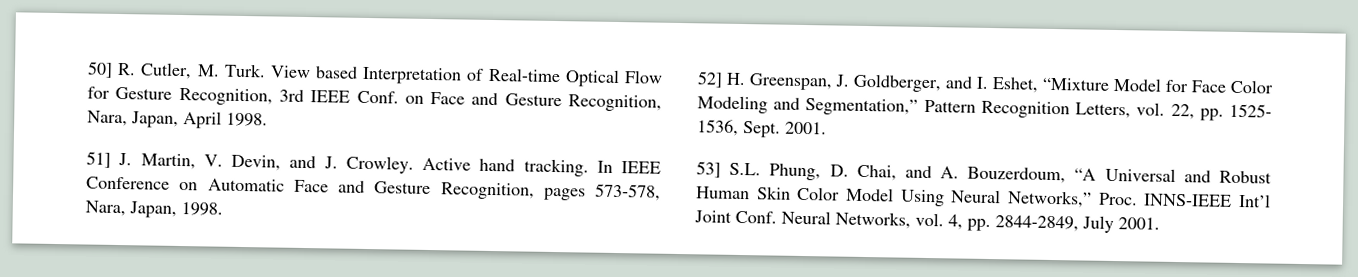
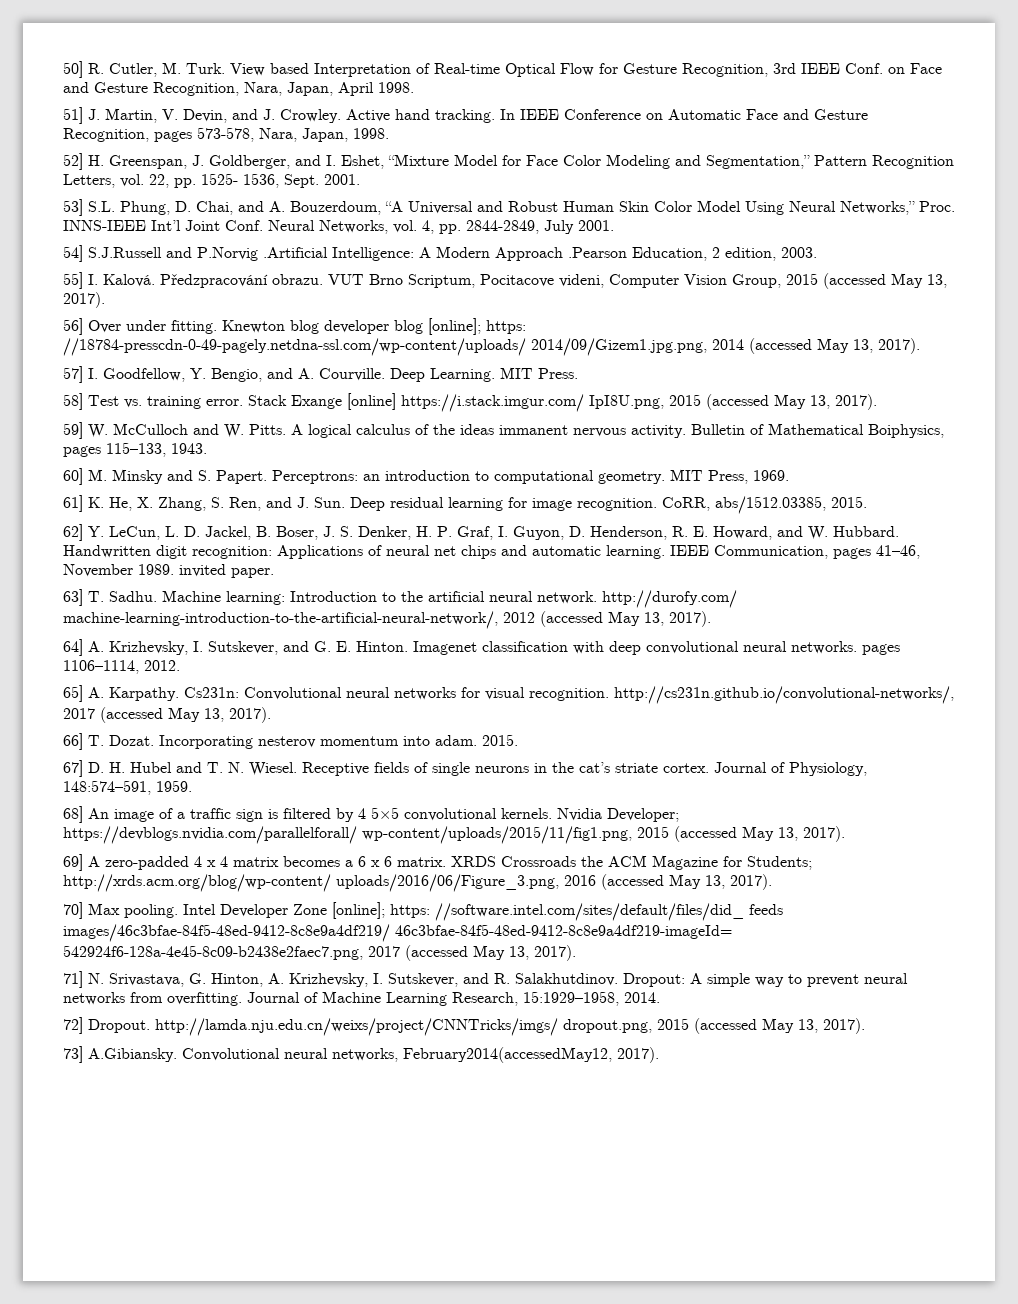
(1160, 223) none -> [63,245,817,262] [63,272,947,289] [63,292,105,308] [63,318,526,335] [63,338,920,356] [63,366,578,383] [63,393,877,412] [63,422,944,439] [63,442,207,457] [63,468,789,485] [63,495,867,514] [63,524,899,541] [63,545,920,559] [63,564,274,578] [63,589,737,608] [63,611,711,629] [63,639,900,656] [63,660,180,674] [63,685,954,704] [63,707,271,723] [63,733,518,750] [63,760,867,777] [63,780,192,795] [63,806,679,823] [63,826,845,844] [63,854,812,871] [63,874,772,892] [63,902,783,921] [63,924,732,942] [63,945,576,961] [63,971,908,988] [63,991,660,1006] [63,1017,865,1036] [63,1046,659,1063] // 54] S.J.Russell and P.Norvig .Artificial Intelligence: A Modern Approach .Pearson Education, 2 edition, 2003. // 55] I. Kalová. Předzpracování obrazu. VUT Brno Scriptum, Pocitacove videni, Computer Vision Group, 2015 (accessed May 13, 2017). // 56] Over under fitting. Knewton blog developer blog [online]; https: //18784-presscdn-0-49-pagely.netdna-ssl.com/wp-content/uploads/ 2014/09/Gizem1.jpg.png, 2014 (accessed May 13, 2017). // 57] I. Goodfellow, Y. Bengio, and A. Courville. Deep Learning. MIT Press. // 58] Test vs. training error. Stack Exange [online] https://i.stack.imgur.com/ IpI8U.png, 2015 (accessed May 13, 2017). // 59] W. McCulloch and W. Pitts. A logical calculus of the ideas immanent nervous activity. Bulletin of Mathematical Boiphysics, pages 115–133, 1943. // 60] M. Minsky and S. Papert. Perceptrons: an introduction to computational geometry. MIT Press, 1969. // 61] K. He, X. Zhang, S. Ren, and J. Sun. Deep residual learning for image recognition. CoRR, abs/1512.03385, 2015. // 62] Y. LeCun, L. D. Jackel, B. Boser, J. S. Denker, H. P. Graf, I. Guyon, D. Henderson, R. E. Howard, and W. Hubbard. Handwritten digit recognition: Applications of neural net chips and automatic learning. IEEE Communication, pages 41–46, November 1989. invited paper. // 63] T. Sadhu. Machine learning: Introduction to the artificial neural network. http://durofy.com/ machine-learning-introduction-to-the-artificial-neural-network/, 2012 (accessed May 13, 2017). // 64] A. Krizhevsky, I. Sutskever, and G. E. Hinton. Imagenet classification with deep convolutional neural networks. pages 1106–1114, 2012. // 65] A. Karpathy. Cs231n: Convolutional neural networks for visual recognition. http://cs231n.github.io/convolutional-networks/, 2017 (accessed May 13, 2017). // 66] T. Dozat. Incorporating nesterov momentum into adam. 2015. // 67] D. H. Hubel and T. N. Wiesel. Receptive fields of single neurons in the cat’s striate cortex. Journal of Physiology, 148:574–591, 1959. // 68] An image of a traffic sign is filtered by 4 5×5 convolutional kernels. Nvidia Developer; https://devblogs.nvidia.com/parallelforall/ wp-content/uploads/2015/11/fig1.png, 2015 (accessed May 13, 2017). // 69] A zero-padded 4 x 4 matrix becomes a 6 x 6 matrix. XRDS Crossroads the ACM Magazine for Students; http://xrds.acm.org/blog/wp-content/ uploads/2016/06/Figure_3.png, 2016 (accessed May 13, 2017). // 70] Max pooling. Intel Developer Zone [online]; https: //software.intel.com/sites/default/files/did_ feeds images/46c3bfae-84f5-48ed-9412-8c8e9a4df219/ 46c3bfae-84f5-48ed-9412-8c8e9a4df219-imageId= 542924f6-128a-4e45-8c09-b2438e2faec7.png, 2017 (accessed May 13, 2017). // 71] N. Srivastava, G. Hinton, A. Krizhevsky, I. Sutskever, and R. Salakhutdinov. Dropout: A simple way to prevent neural networks from overfitting. Journal of Machine Learning Research, 15:1929–1958, 2014. // 72] Dropout. http://lamda.nju.edu.cn/weixs/project/CNNTricks/imgs/ dropout.png, 2015 (accessed May 13, 2017). // 73] A.Gibiansky. Convolutional neural networks, February2014(accessedMay12, 2017).

